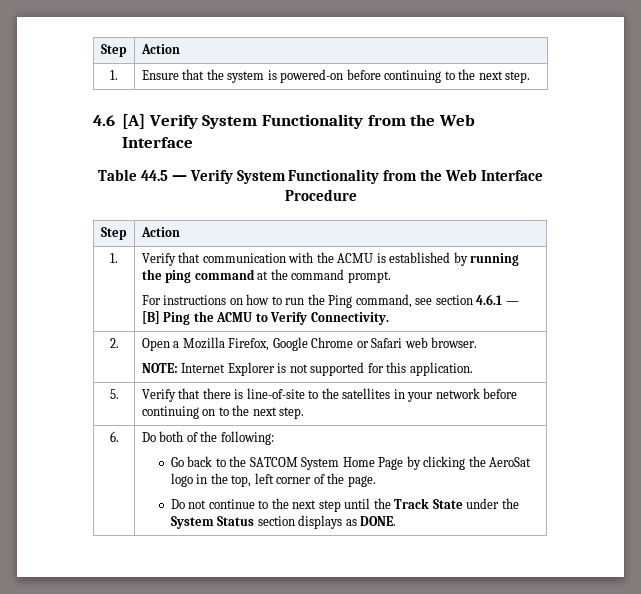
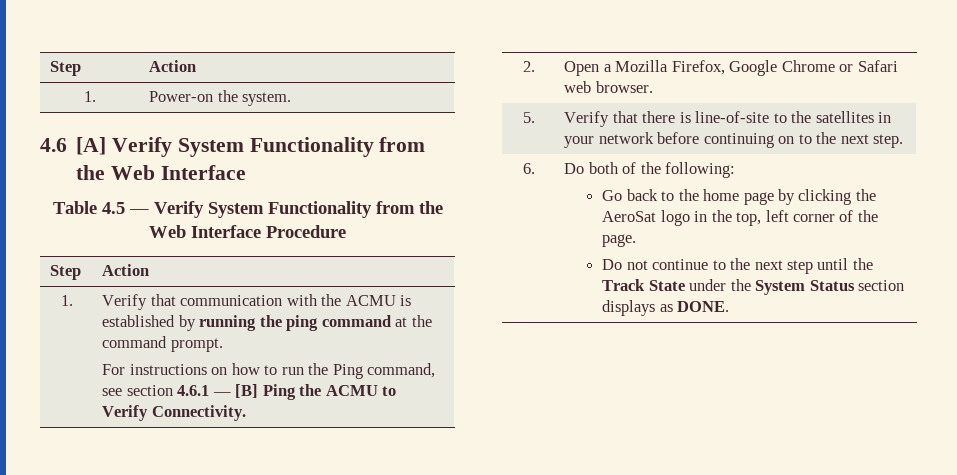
[100,44,127,57] [140,44,180,54] [110,70,118,80] [141,69,531,83] Step | Action // 1. | Ensure that the system is powered-on before continuing to the next step. -> [50,61,82,76] [149,60,197,72] [84,91,96,102] [149,90,292,106] Step | Action // 1. | Power-on the system.
[140,170,168,181] 44.5 -> [101,202,125,214] 4.5
[141,362,473,376] // NOTE: Internet Explorer is not supported for this application. -> (653, 87) none
[249,457,404,470] SATCOM System Home Page -> [703,189,774,205] home page

